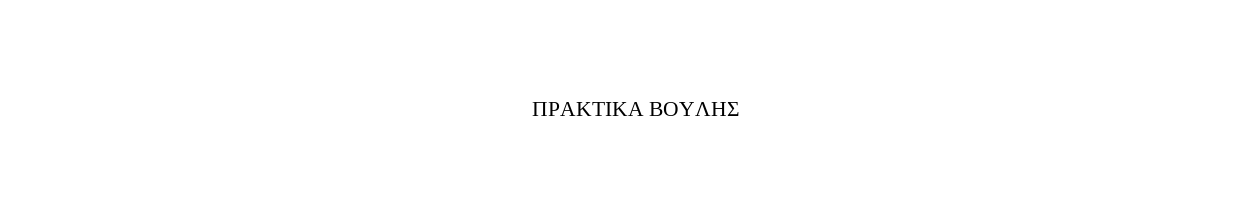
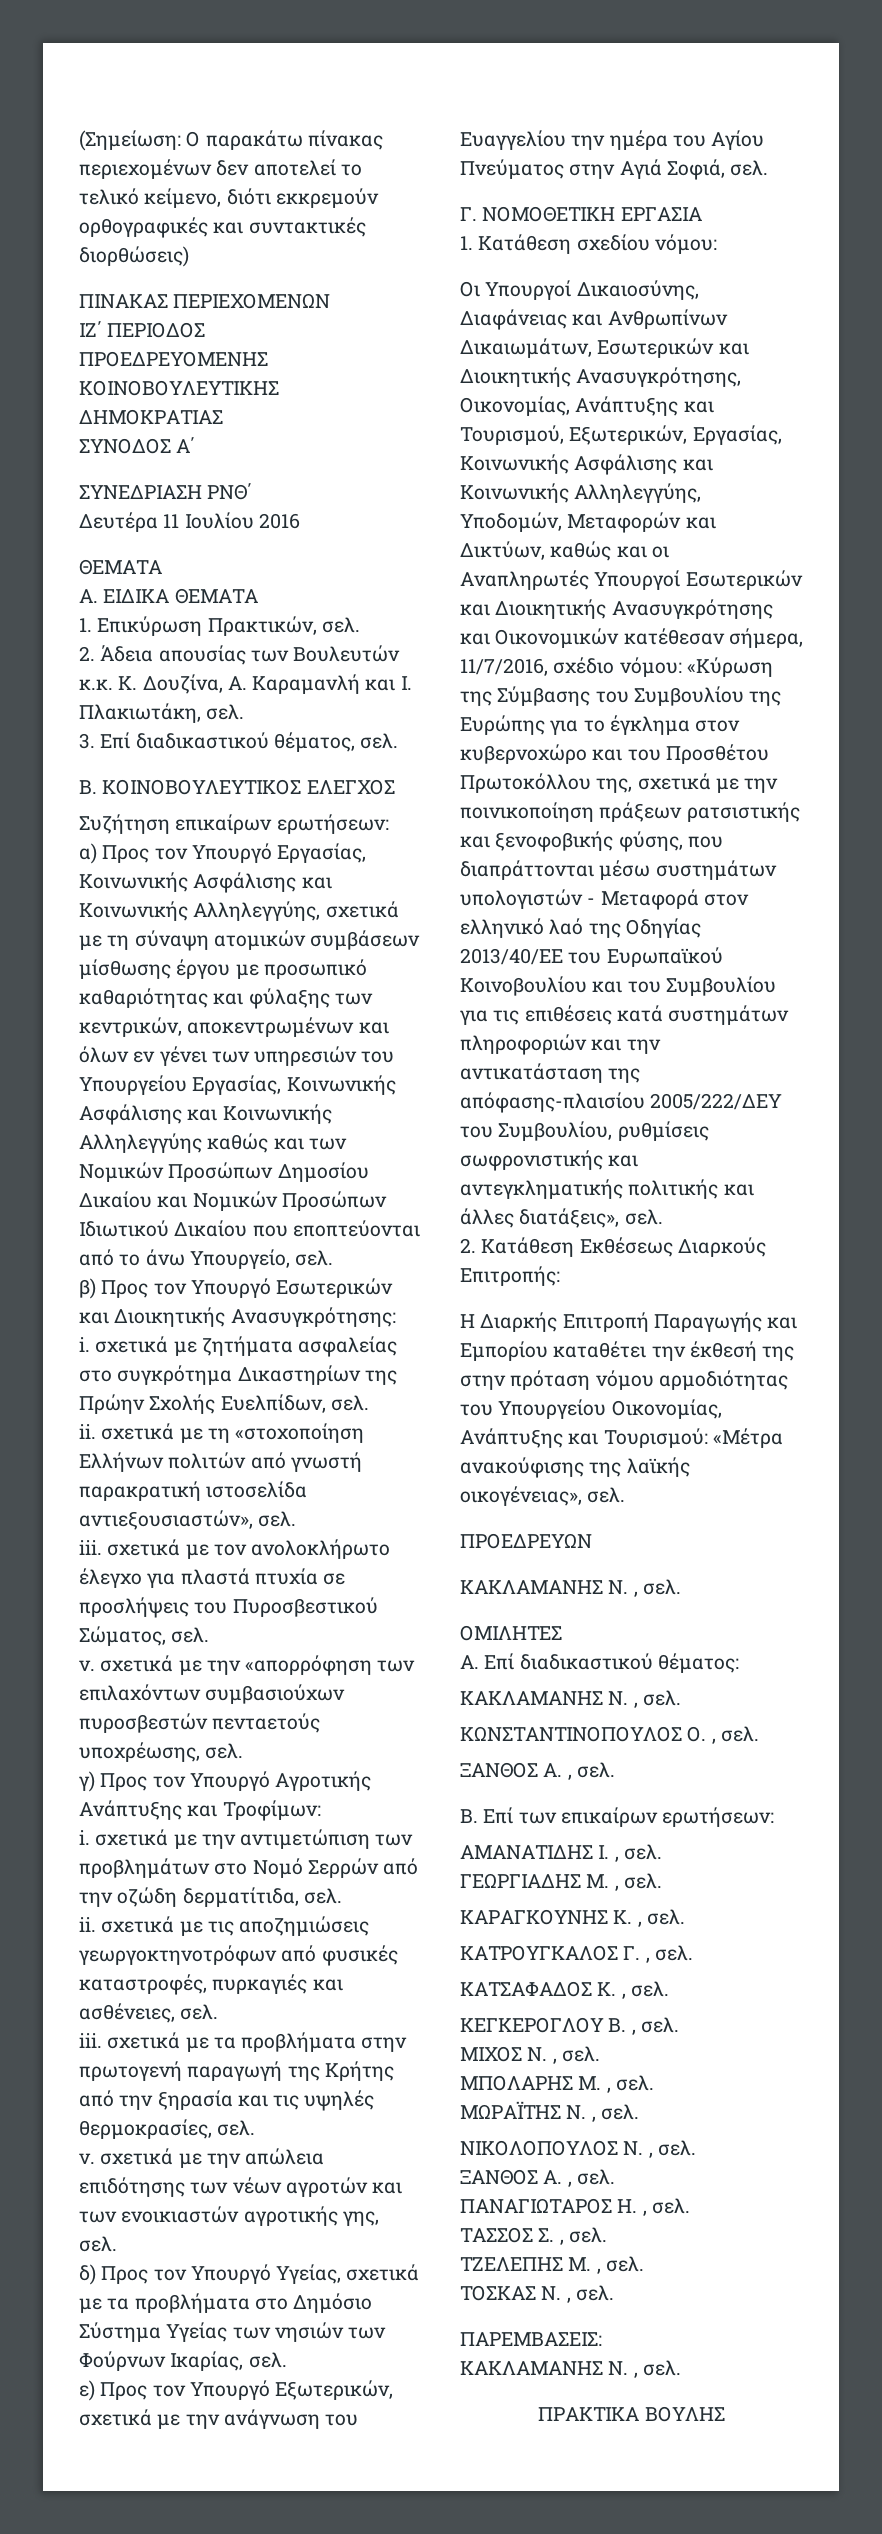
(531, 109) none -> [79,130,383,151] [79,159,362,179] [79,188,379,208] [79,217,366,238] [79,246,189,267] [79,293,331,309] [79,321,206,338] [79,351,268,367] [79,380,279,396] [79,409,223,425] [79,437,196,454] [79,483,253,500] [79,512,300,532] [79,559,162,575] [79,588,258,604] [79,616,360,636] [79,645,401,665] [79,674,412,694] [79,703,245,723] [79,732,399,752] [79,779,395,795] [79,814,389,834] [79,843,367,864] [79,872,332,893] [79,901,399,921] [79,930,421,951] [79,959,367,979] [79,988,373,1009] [79,1017,389,1037] [79,1046,395,1066] [79,1075,396,1095] [79,1104,332,1125] [79,1133,347,1153] [79,1162,369,1182] [79,1191,387,1211] [79,1220,420,1237] [79,1249,334,1269] [79,1278,394,1299] [79,1307,396,1327] [79,1336,398,1357] [79,1365,397,1385] [79,1394,369,1414] [79,1423,365,1443] [79,1452,362,1472] [79,1481,308,1501] [79,1510,297,1530] [79,1539,391,1559] [79,1568,346,1588] [79,1597,378,1618] [79,1626,210,1646] [79,1655,416,1676] [79,1684,346,1704] [79,1713,321,1733] [79,1742,244,1762] [79,1771,372,1792] [79,1800,321,1821] [79,1829,414,1849] [79,1858,419,1878] [79,1887,342,1907] [79,1916,370,1936] [79,1945,398,1966] [79,1974,343,1995] [79,2003,219,2023] [79,2032,408,2052] [79,2061,394,2081] [79,2090,375,2111] [79,2119,256,2139] [79,2148,325,2168] [79,2177,403,2197] [79,2206,379,2226] [79,2236,117,2252] [79,2264,420,2285] [79,2293,373,2313] [79,2322,387,2342] [79,2351,287,2371] [79,2380,394,2401] [79,2409,359,2429] [460,130,765,150] [460,159,769,180] [460,206,702,222] [460,234,717,254] [460,280,699,300] [460,309,728,330] [460,338,749,358] [460,367,742,387] [460,396,714,416] [460,425,782,445] [460,454,713,475] [460,483,702,503] [460,512,716,533] [460,541,669,561] [460,570,803,590] [460,599,773,619] [460,628,803,648] [460,657,773,677] [460,686,782,706] [460,715,741,735] [460,744,769,764] [460,773,779,793] [460,802,800,822] [460,831,723,852] [460,860,777,880] [460,889,749,910] [460,918,701,938] [460,947,723,967] [460,976,776,996] [460,1005,790,1025] [460,1034,661,1055] [460,1063,641,1083] [460,1092,783,1113] [460,1121,709,1141] [460,1150,639,1171] [460,1179,754,1199] [460,1208,663,1228] [460,1237,766,1257] [460,1266,560,1286] [460,1312,798,1332] [460,1341,795,1361] [460,1370,788,1390] [460,1399,722,1419] [460,1428,783,1448] [460,1457,690,1478] [460,1486,626,1506] [460,1533,592,1549] [460,1579,681,1597] [460,1625,562,1641] [460,1653,739,1673] [460,1690,681,1708] [460,1726,759,1744] [460,1762,615,1780] [460,1807,775,1827] [460,1844,662,1862] [460,1873,662,1891] [460,1909,685,1927] [460,1945,693,1963] [460,1981,669,1999] [460,2017,679,2035] [460,2046,600,2064] [460,2075,654,2093] [460,2101,639,2122] [460,2140,696,2158] [460,2169,615,2187] [460,2198,690,2216] [460,2227,607,2245] [460,2256,644,2274] [460,2285,614,2303] [460,2332,602,2346] [460,2360,681,2378] (Σημείωση: Ο παρακάτω πίνακας περιεχομένων δεν αποτελεί το τελικό κείμενο, διότι εκκρεμούν ορθογραφικές και συντακτικές διορθώσεις) // ΠΙΝΑΚΑΣ ΠΕΡΙΕΧΟΜΕΝΩΝ // ΙΖ΄ ΠΕΡΙΟΔΟΣ // ΠΡΟΕΔΡΕΥΟΜΕΝΗΣ ΚΟΙΝΟΒΟΥΛΕΥΤΙΚΗΣ ΔΗΜΟΚΡΑΤΙΑΣ // ΣΥΝΟΔΟΣ Α΄ // ΣΥΝΕΔΡΙΑΣΗ ΡΝΘ΄ // Δευτέρα 11 Ιουλίου 2016 // ΘΕΜΑΤΑ // Α. ΕΙΔΙΚΑ ΘΕΜΑΤΑ // 1. Επικύρωση Πρακτικών, σελ. // 2. Άδεια απουσίας των Βουλευτών κ.κ. Κ. Δουζίνα, Α. Καραμανλή και Ι. Πλακιωτάκη, σελ. // 3. Επί διαδικαστικού θέματος, σελ. // Β. ΚΟΙΝΟΒΟΥΛΕΥΤΙΚΟΣ ΕΛΕΓΧΟΣ // Συζήτηση επικαίρων ερωτήσεων: // α) Προς τον Υπουργό Εργασίας, Κοινωνικής Ασφάλισης και Κοινωνικής Αλληλεγγύης, σχετικά με τη σύναψη ατομικών συμβάσεων μίσθωσης έργου με προσωπικό καθαριότητας και φύλαξης των κεντρικών, αποκεντρωμένων και όλων εν γένει των υπηρεσιών του Υπουργείου Εργασίας, Κοινωνικής Ασφάλισης και Κοινωνικής Αλληλεγγύης καθώς και των Νομικών Προσώπων Δημοσίου Δικαίου και Νομικών Προσώπων Ιδιωτικού Δικαίου που εποπτεύονται από το άνω Υπουργείο, σελ. // β) Προς τον Υπουργό Εσωτερικών και Διοικητικής Ανασυγκρότησης: // i. σχετικά με ζητήματα ασφαλείας στο συγκρότημα Δικαστηρίων της Πρώην Σχολής Ευελπίδων, σελ. // ii. σχετικά με τη «στοχοποίηση Ελλήνων πολιτών από γνωστή παρακρατική ιστοσελίδα αντιεξουσιαστών», σελ. // iii. σχετικά με τον ανολοκλήρωτο έλεγχο για πλαστά πτυχία σε προσλήψεις του Πυροσβεστικού Σώματος, σελ. // v. σχετικά με την «απορρόφηση των επιλαχόντων συμβασιούχων πυροσβεστών πενταετούς υποχρέωσης, σελ. // γ) Προς τον Υπουργό Αγροτικής Ανάπτυξης και Τροφίμων: // i. σχετικά με την αντιμετώπιση των προβλημάτων στο Νομό Σερρών από την οζώδη δερματίτιδα, σελ. // ii. σχετικά με τις αποζημιώσεις γεωργοκτηνοτρόφων από φυσικές καταστροφές, πυρκαγιές και ασθένειες, σελ. // iii. σχετικά με τα προβλήματα στην πρωτογενή παραγωγή της Κρήτης από την ξηρασία και τις υψηλές θερμοκρασίες, σελ. // v. σχετικά με την απώλεια επιδότησης των νέων αγροτών και των ενοικιαστών αγροτικής γης, σελ. // δ) Προς τον Υπουργό Υγείας, σχετικά με τα προβλήματα στο Δημόσιο Σύστημα Υγείας των νησιών των Φούρνων Ικαρίας, σελ. // ε) Προς τον Υπουργό Εξωτερικών, σχετικά με την ανάγνωση του Ευαγγελίου την ημέρα του Αγίου Πνεύματος στην Αγιά Σοφιά, σελ. // Γ. ΝΟΜΟΘΕΤΙΚΗ ΕΡΓΑΣΙΑ // 1. Κατάθεση σχεδίου νόμου: // Οι Υπουργοί Δικαιοσύνης, Διαφάνειας και Ανθρωπίνων Δικαιωμάτων, Εσωτερικών και Διοικητικής Ανασυγκρότησης, Οικονομίας, Ανάπτυξης και Τουρισμού, Εξωτερικών, Εργασίας, Κοινωνικής Ασφάλισης και Κοινωνικής Αλληλεγγύης, Υποδομών, Μεταφορών και Δικτύων, καθώς και οι Αναπληρωτές Υπουργοί Εσωτερικών και Διοικητικής Ανασυγκρότησης και Οικονομικών κατέθεσαν σήμερα, 11/7/2016, σχέδιο νόμου: «Κύρωση της Σύμβασης του Συμβουλίου της Ευρώπης για το έγκλημα στον κυβερνοχώρο και του Προσθέτου Πρωτοκόλλου της, σχετικά με την ποινικοποίηση πράξεων ρατσιστικής και ξενοφοβικής φύσης, που διαπράττονται μέσω συστημάτων υπολογιστών - Μεταφορά στον ελληνικό λαό της Οδηγίας 2013/40/ΕΕ του Ευρωπαϊκού Κοινοβουλίου και του Συμβουλίου για τις επιθέσεις κατά συστημάτων πληροφοριών και την αντικατάσταση της απόφασης-πλαισίου 2005/222/ΔΕΥ του Συμβουλίου, ρυθμίσεις σωφρονιστικής και αντεγκληματικής πολιτικής και άλλες διατάξεις», σελ. // 2. Κατάθεση Εκθέσεως Διαρκούς Επιτροπής: // Η Διαρκής Επιτροπή Παραγωγής και Εμπορίου καταθέτει την έκθεσή της στην πρόταση νόμου αρμοδιότητας του Υπουργείου Οικονομίας, Ανάπτυξης και Τουρισμού: «Μέτρα ανακούφισης της λαϊκής οικογένειας», σελ. // ΠΡΟΕΔΡΕΥΩΝ // ΚΑΚΛΑΜΑΝΗΣ Ν. , σελ. // ΟΜΙΛΗΤΕΣ // Α. Επί διαδικαστικού θέματος: // ΚΑΚΛΑΜΑΝΗΣ Ν. , σελ. // ΚΩΝΣΤΑΝΤΙΝΟΠΟΥΛΟΣ Ο. , σελ. // ΞΑΝΘΟΣ Α. , σελ. // Β. Επί των επικαίρων ερωτήσεων: // ΑΜΑΝΑΤΙΔΗΣ Ι. , σελ. // ΓΕΩΡΓΙΑΔΗΣ Μ. , σελ. // ΚΑΡΑΓΚΟΥΝΗΣ Κ. , σελ. // ΚΑΤΡΟΥΓΚΑΛΟΣ Γ. , σελ. // ΚΑΤΣΑΦΑΔΟΣ Κ. , σελ. // ΚΕΓΚΕΡΟΓΛΟΥ Β. , σελ. // ΜΙΧΟΣ Ν. , σελ. // ΜΠΟΛΑΡΗΣ Μ. , σελ. // ΜΩΡΑΪΤΗΣ Ν. , σελ. // ΝΙΚΟΛΟΠΟΥΛΟΣ Ν. , σελ. // ΞΑΝΘΟΣ Α. , σελ. // ΠΑΝΑΓΙΩΤΑΡΟΣ Η. , σελ. // ΤΑΣΣΟΣ Σ. , σελ. // ΤΖΕΛΕΠΗΣ Μ. , σελ. // ΤΟΣΚΑΣ Ν. , σελ. // ΠΑΡΕΜΒΑΣΕΙΣ: // ΚΑΚΛΑΜΑΝΗΣ Ν. , σελ. //

